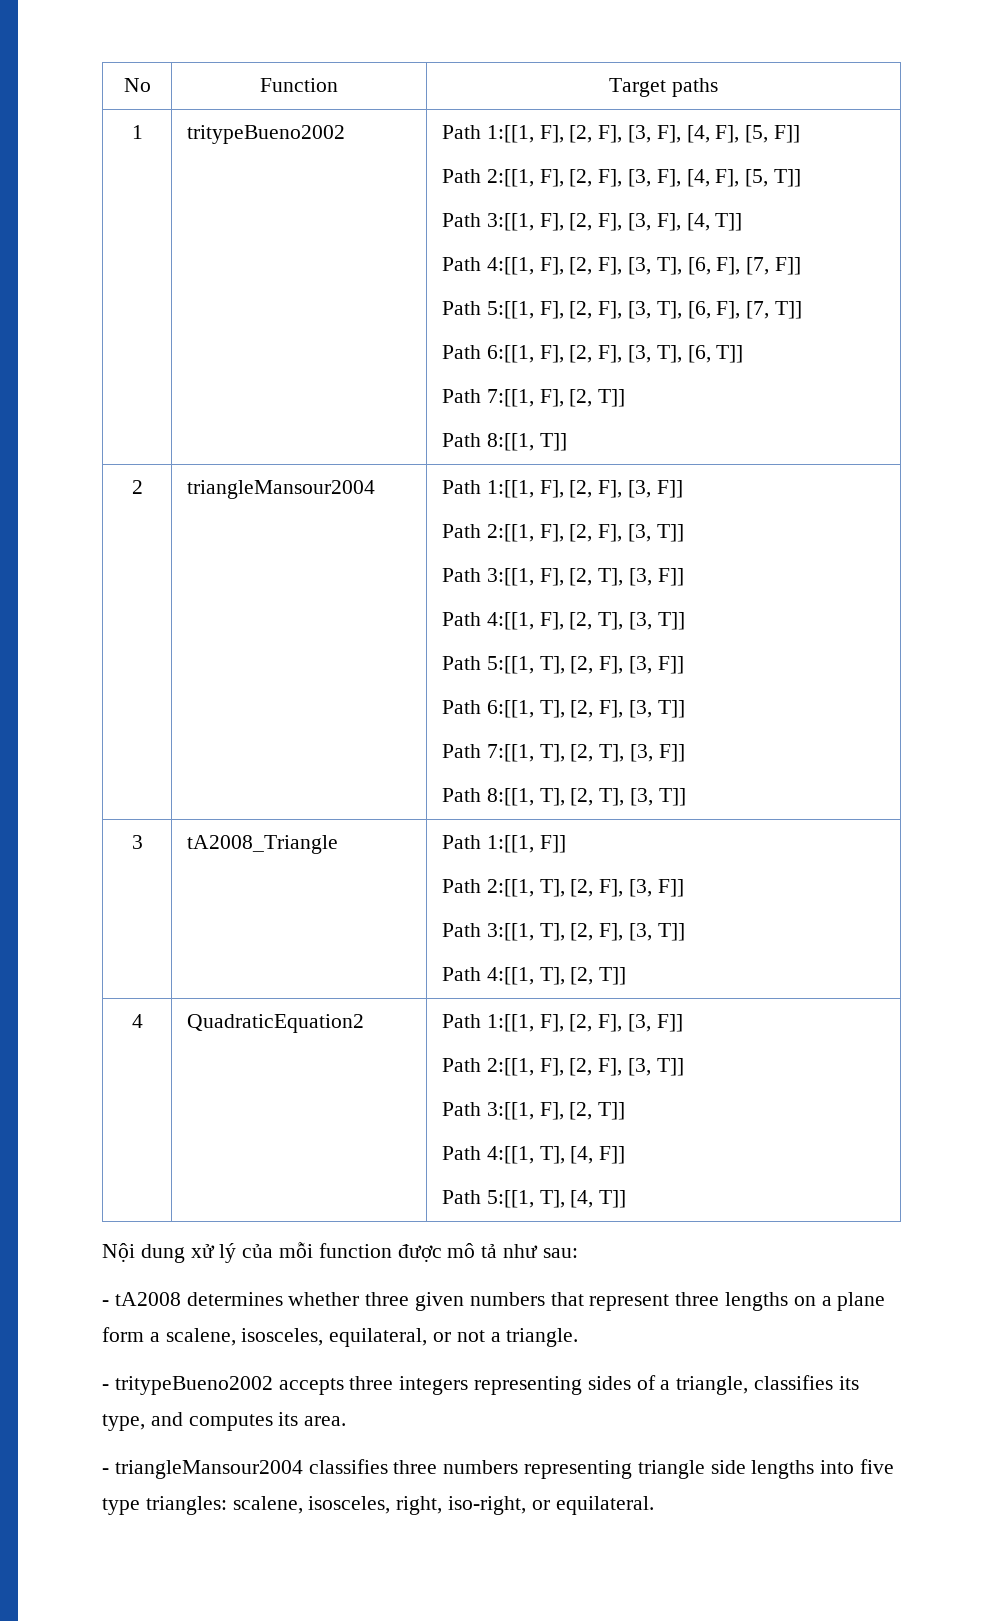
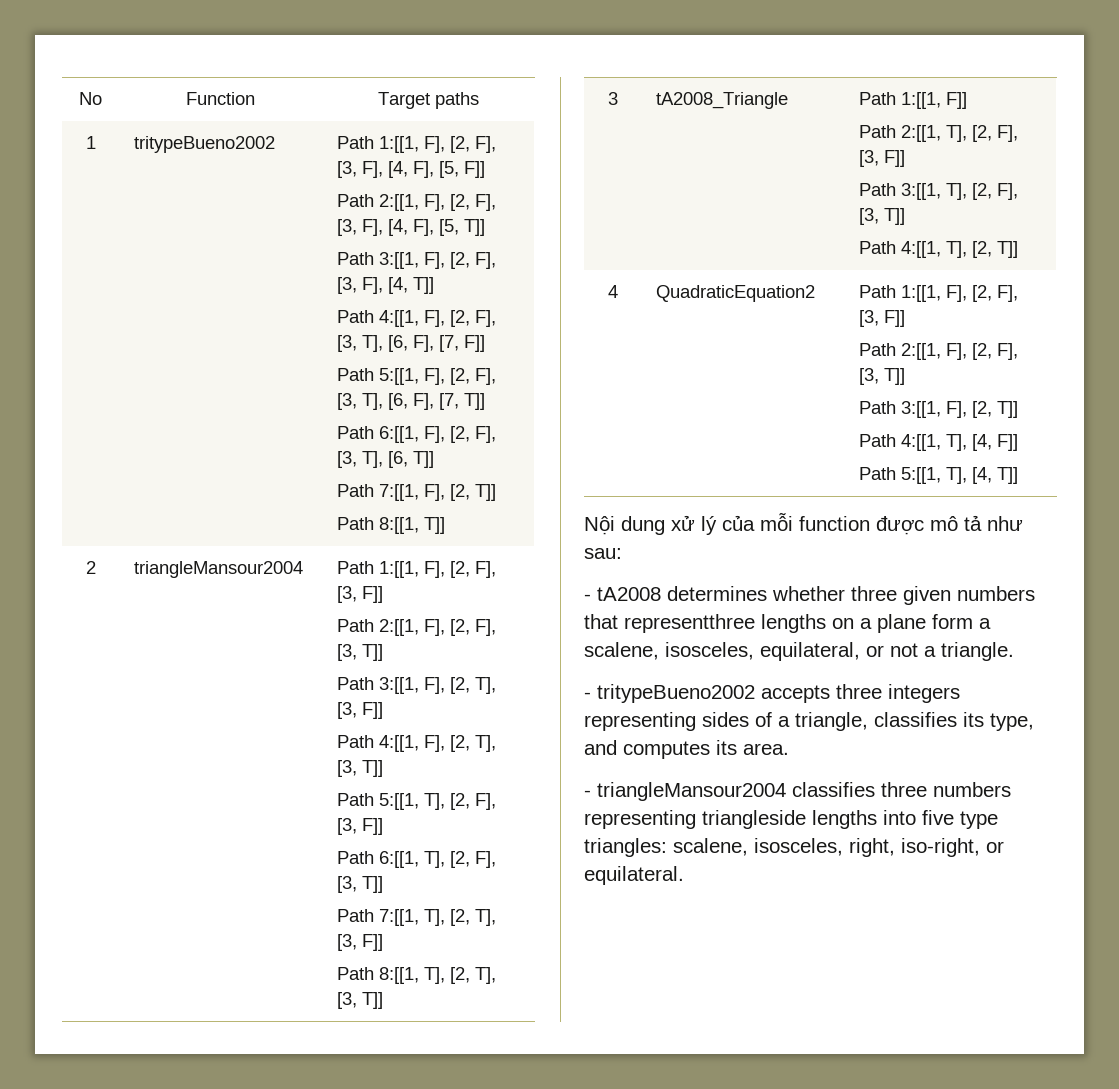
[589,1292,720,1311] represent three -> [624,614,755,633] representthree
[637,1460,746,1479] triangle side -> [702,810,806,829] triangleside

